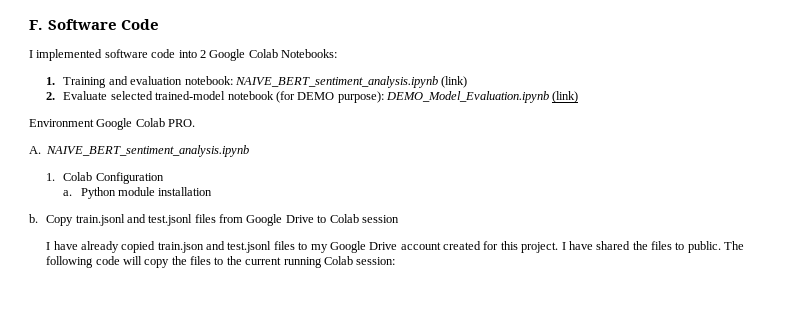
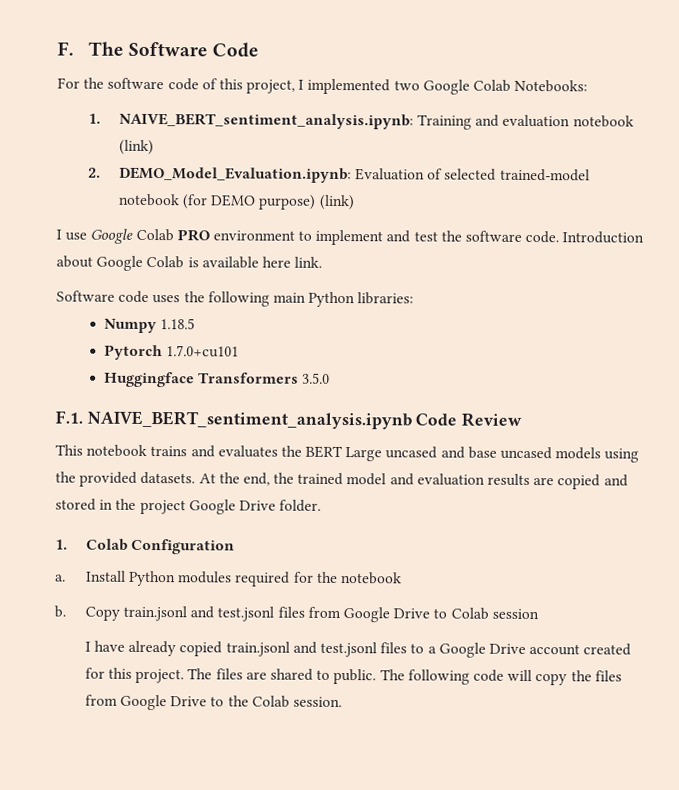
(42, 25) none -> [87,41,124,56] The
[29,49,206,61] I implemented software code into 2 -> [57,77,420,95] For the software code of this project, I implemented two
(56, 81) none -> [118,112,414,130] NAIVE_BERT_sentiment_analysis.ipynb:
[184,76,438,88] notebook: NAIVE_BERT_sentiment_analysis.ipynb -> [572,115,634,128] notebook
[63,91,108,100] Evaluate -> [118,166,444,184] DEMO_Model_Evaluation.ipynb: Evaluation of
[337,91,579,103] [29,118,196,130] [29,145,250,157] [46,172,164,184] [63,187,213,199] purpose): DEMO_Model_Evaluation.ipynb (link) // Environment Google Colab PRO. // A. NAIVE_BERT_sentiment_analysis.ipynb // 1. Colab Configuration // a. Python module installation -> [258,194,355,211] [56,228,645,246] [56,255,323,271] [56,290,415,308] [103,318,196,334] [103,344,240,361] [103,371,331,388] [55,410,523,430] [55,444,640,463] [55,471,628,490] [55,498,322,515] [55,538,236,555] [55,570,403,587] purpose) (link) // I use Google Colab PRO environment to implement and test the software code. Introduction about Google Colab is available here link. // Software code uses the following main Python libraries: // Numpy 1.18.5 // Pytorch 1.7.0+cu101 // Huggingface Transformers 3.5.0 // F.1. NAIVE_BERT_sentiment_analysis.ipynb Code Review // This notebook trains and evaluates the BERT Large uncased and base uncased models using the provided datasets. At the end, the trained model and evaluation results are copied and stored in the project Google Drive folder. // 1. Colab Configuration // a. Install Python modules required for the notebook
[157,242,204,253] train.json -> [225,641,290,657] train.jsonl
[310,244,328,253] my -> [427,646,437,654] a
[561,241,673,250] I have shared the files -> [187,668,314,681] The files are shared
[214,256,396,268] to the current running Colab session: -> [84,694,343,711] from Google Drive to the Colab session.

